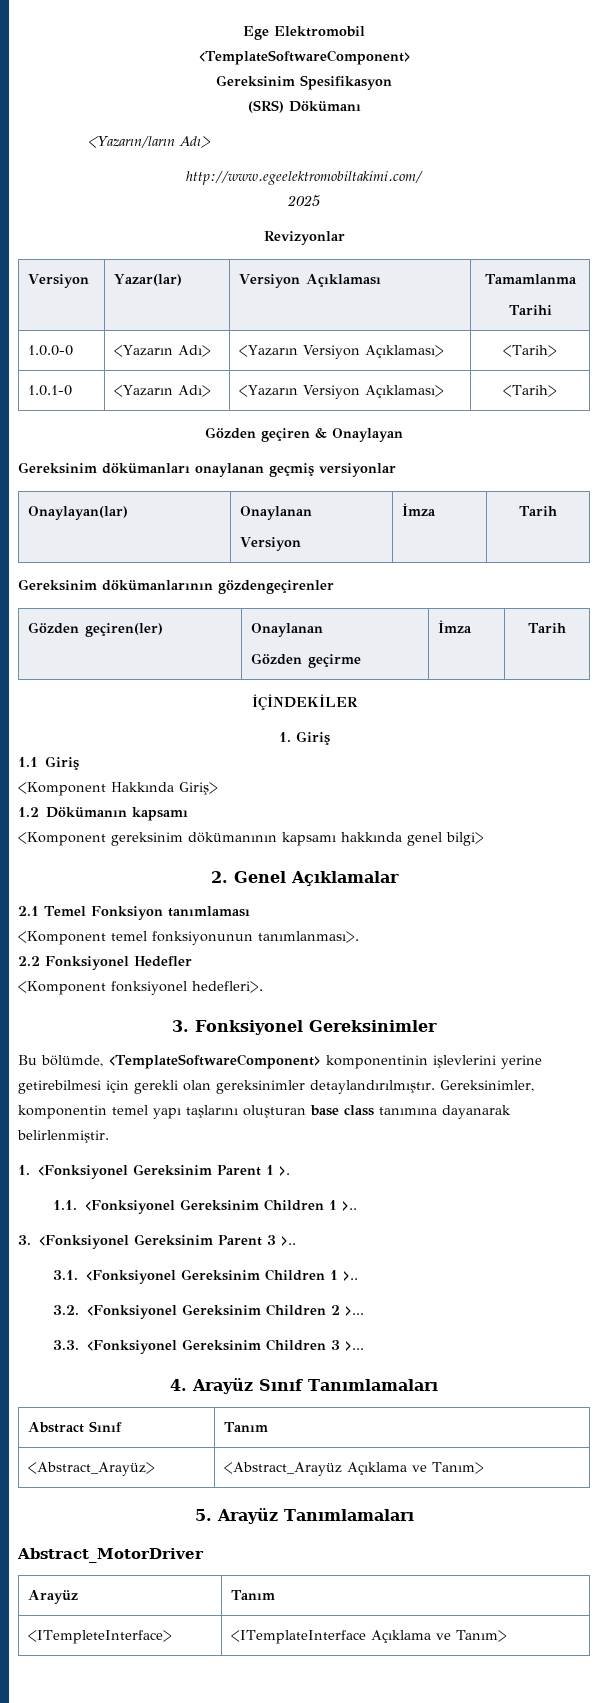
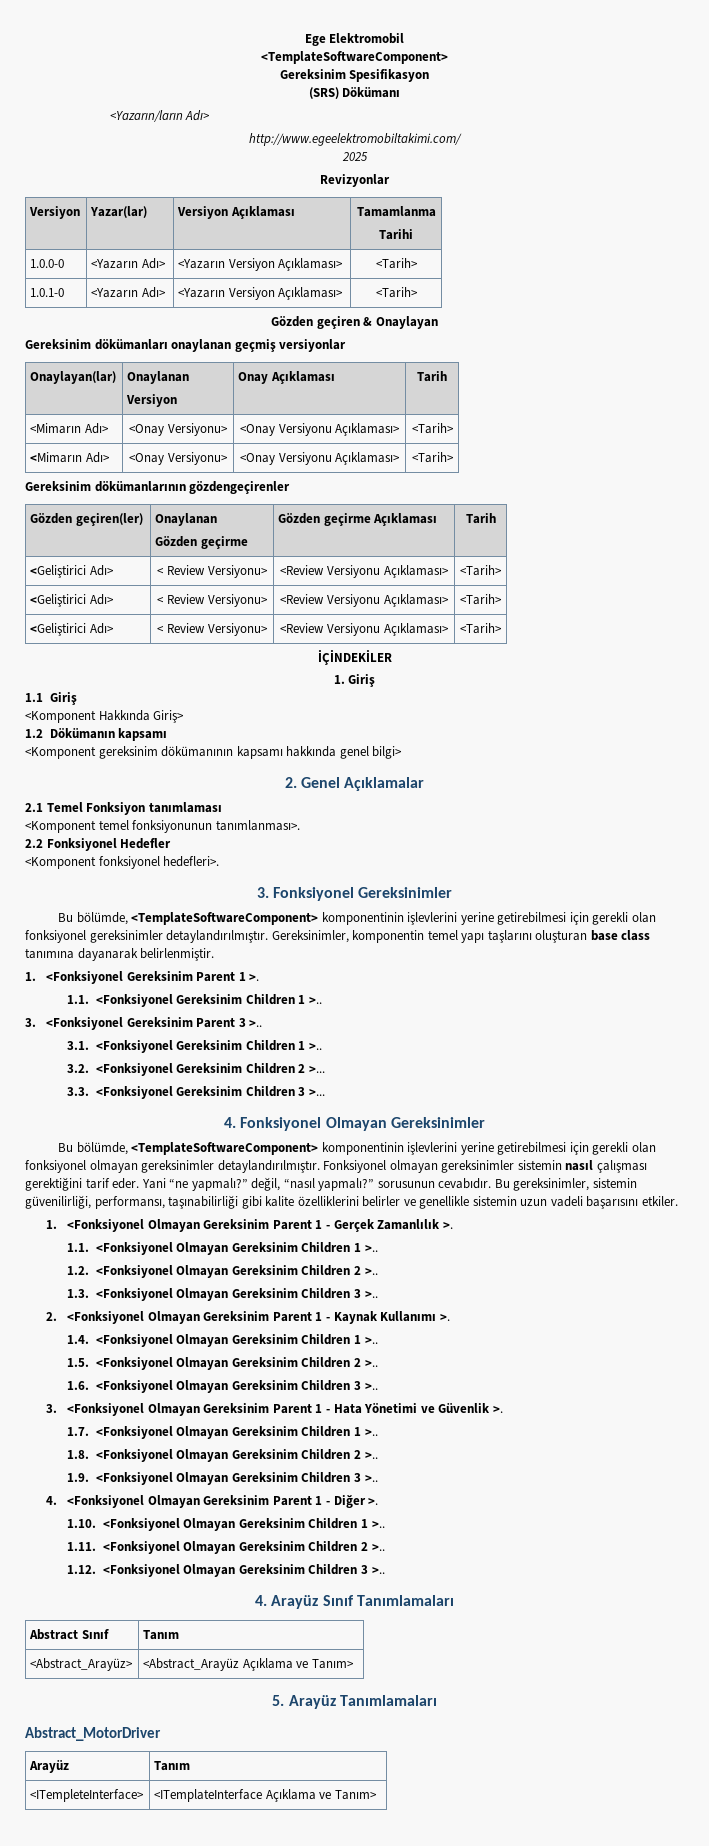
[401,503,436,516] [519,506,558,516] İmza | Tarih -> [238,371,335,384] [417,371,447,382] [30,423,109,434] [129,423,228,436] [239,423,401,436] [411,423,454,434] [30,452,110,463] [129,452,228,465] [239,452,401,465] [411,452,454,463] Onay Açıklaması | Tarih // <Mimarın Adı> | <Onay Versiyonu> | <Onay Versiyonu Açıklaması> | <Tarih> // <Mimarın Adı> | <Onay Versiyonu> | <Onay Versiyonu Açıklaması> | <Tarih>
[437,620,472,633] [528,623,567,633] İmza | Tarih -> [278,513,438,526] [465,513,496,524] [30,565,114,578] [157,565,268,578] [280,565,449,578] [460,565,502,576] [30,594,114,607] [157,594,268,607] [280,594,449,607] [460,594,502,605] [30,623,114,636] [157,623,268,636] [280,623,449,636] [460,623,502,634] Gözden geçirme Açıklaması | Tarih // <Geliştirici Adı> | < Review Versiyonu> | <Review Versiyonu Açıklaması> | <Tarih> // <Geliştirici Adı> | < Review Versiyonu> | <Review Versiyonu Açıklaması> | <Tarih> // <Geliştirici Adı> | < Review Versiyonu> | <Review Versiyonu Açıklaması> | <Tarih>
(211, 1085) none -> [25,930,86,943] fonksiyonel
(365, 1346) none -> [224,1117,485,1131] [58,1142,656,1155] [25,1160,647,1173] [25,1177,637,1191] [25,1195,678,1209] [46,1219,453,1232] [67,1242,378,1255] [67,1265,378,1278] [67,1288,378,1301] [46,1311,450,1324] [67,1334,378,1347] [67,1357,378,1370] [67,1380,378,1393] [46,1403,503,1416] [67,1426,378,1439] [67,1449,378,1462] [67,1472,378,1485] [46,1494,379,1508] [67,1518,385,1531] [67,1541,385,1554] [67,1564,385,1577] // 4. Fonksiyonel Olmayan Gereksinimler // Bu bölümde, <TemplateSoftwareComponent> komponentinin işlevlerini yerine getirebilmesi için gerekli olan fonksiyonel olmayan gereksinimler detaylandırılmıştır. Fonksiyonel olmayan gereksinimler sistemin nasıl çalışması gerektiğini tarif eder. Yani “ne yapmalı?” değil, “nasıl yapmalı?” sorusunun cevabıdır. Bu gereksinimler, sistemin güvenilirliği, performansı, taşınabilirliği gibi kalite özelliklerini belirler ve genellikle sistemin uzun vadeli başarısını etkiler. // 1. <Fonksiyonel Olmayan Gereksinim Parent 1 - Gerçek Zamanlılık >. // 1.1. <Fonksiyonel Olmayan Gereksinim Children 1 >.. // 1.2. <Fonksiyonel Olmayan Gereksinim Children 2 >.. // 1.3. <Fonksiyonel Olmayan Gereksinim Children 3 >.. // 2. <Fonksiyonel Olmayan Gereksinim Parent 1 - Kaynak Kullanımı >. // 1.4. <Fonksiyonel Olmayan Gereksinim Children 1 >.. // 1.5. <Fonksiyonel Olmayan Gereksinim Children 2 >.. // 1.6. <Fonksiyonel Olmayan Gereksinim Children 3 >.. // 3. <Fonksiyonel Olmayan Gereksinim Parent 1 - Hata Yönetimi ve Güvenlik >. // 1.7. <Fonksiyonel Olmayan Gereksinim Children 1 >.. // 1.8. <Fonksiyonel Olmayan Gereksinim Children 2 >.. // 1.9. <Fonksiyonel Olmayan Gereksinim Children 3 >.. // 4. <Fonksiyonel Olmayan Gereksinim Parent 1 - Diğer >. // 1.10. <Fonksiyonel Olmayan Gereksinim Children 1 >.. // 1.11. <Fonksiyonel Olmayan Gereksinim Children 2 >.. // 1.12. <Fonksiyonel Olmayan Gereksinim Children 3 >..

